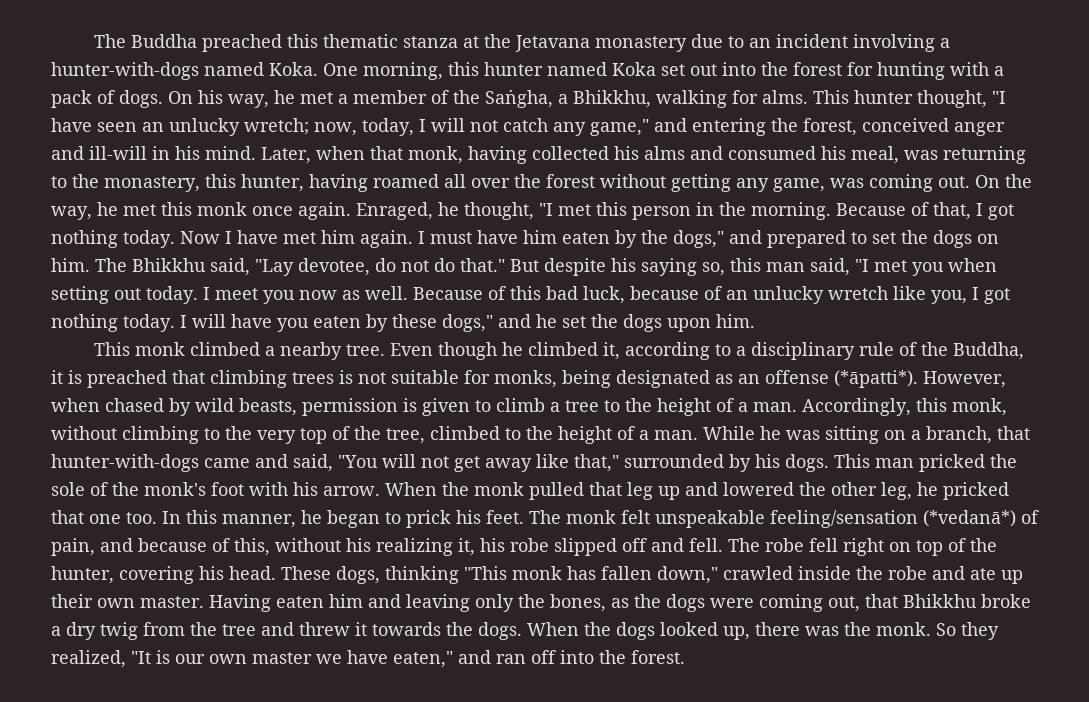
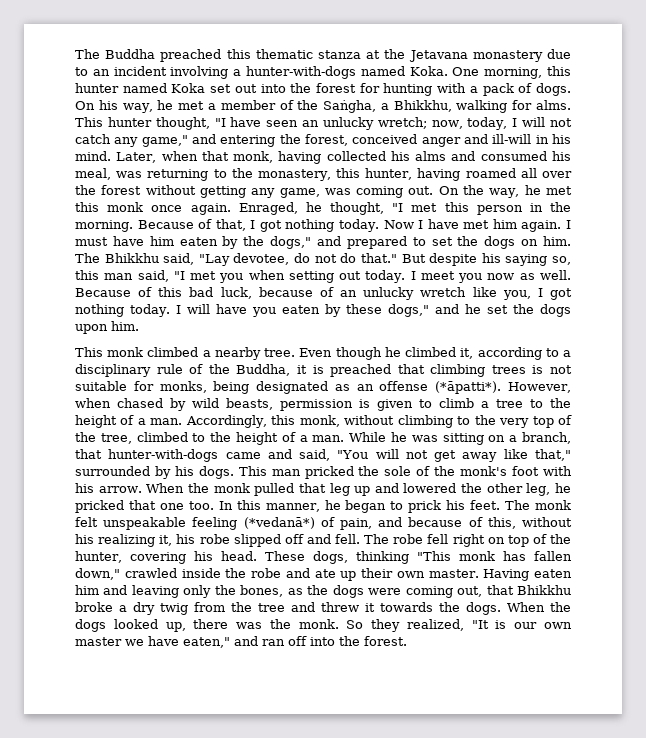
[770,510,918,528] feeling/sensation -> [192,517,238,530] feeling

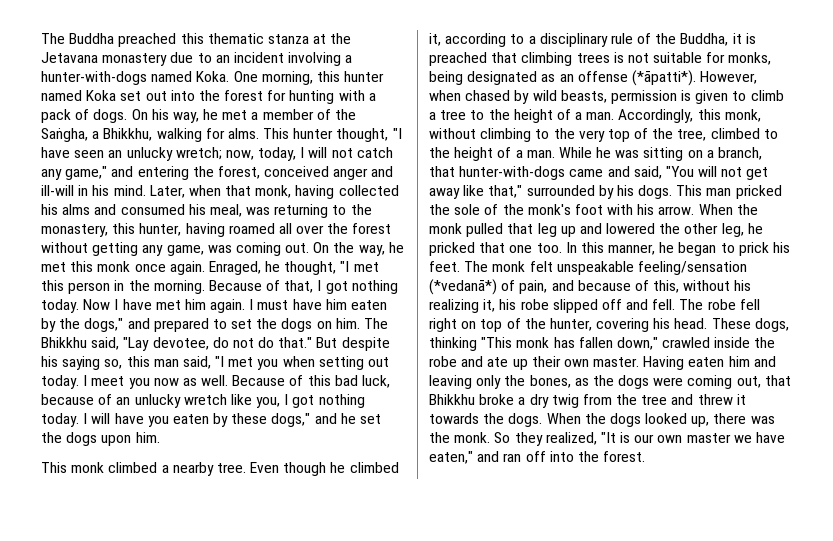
[192,517,238,530] feeling -> [637,261,747,275] feeling/sensation

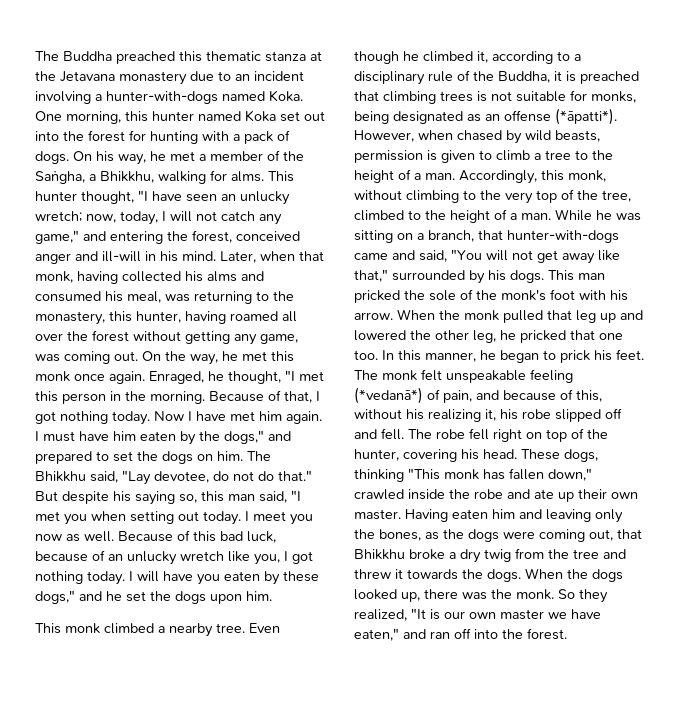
[637,261,747,275] feeling/sensation -> [530,369,573,383] feeling

